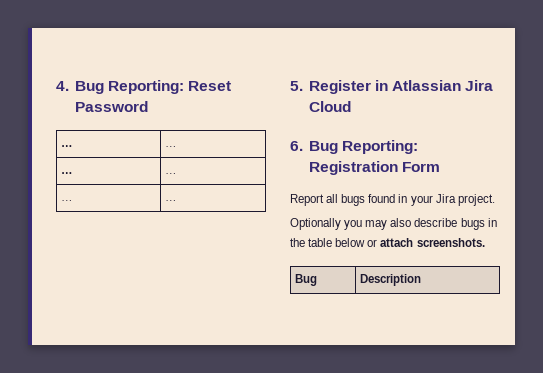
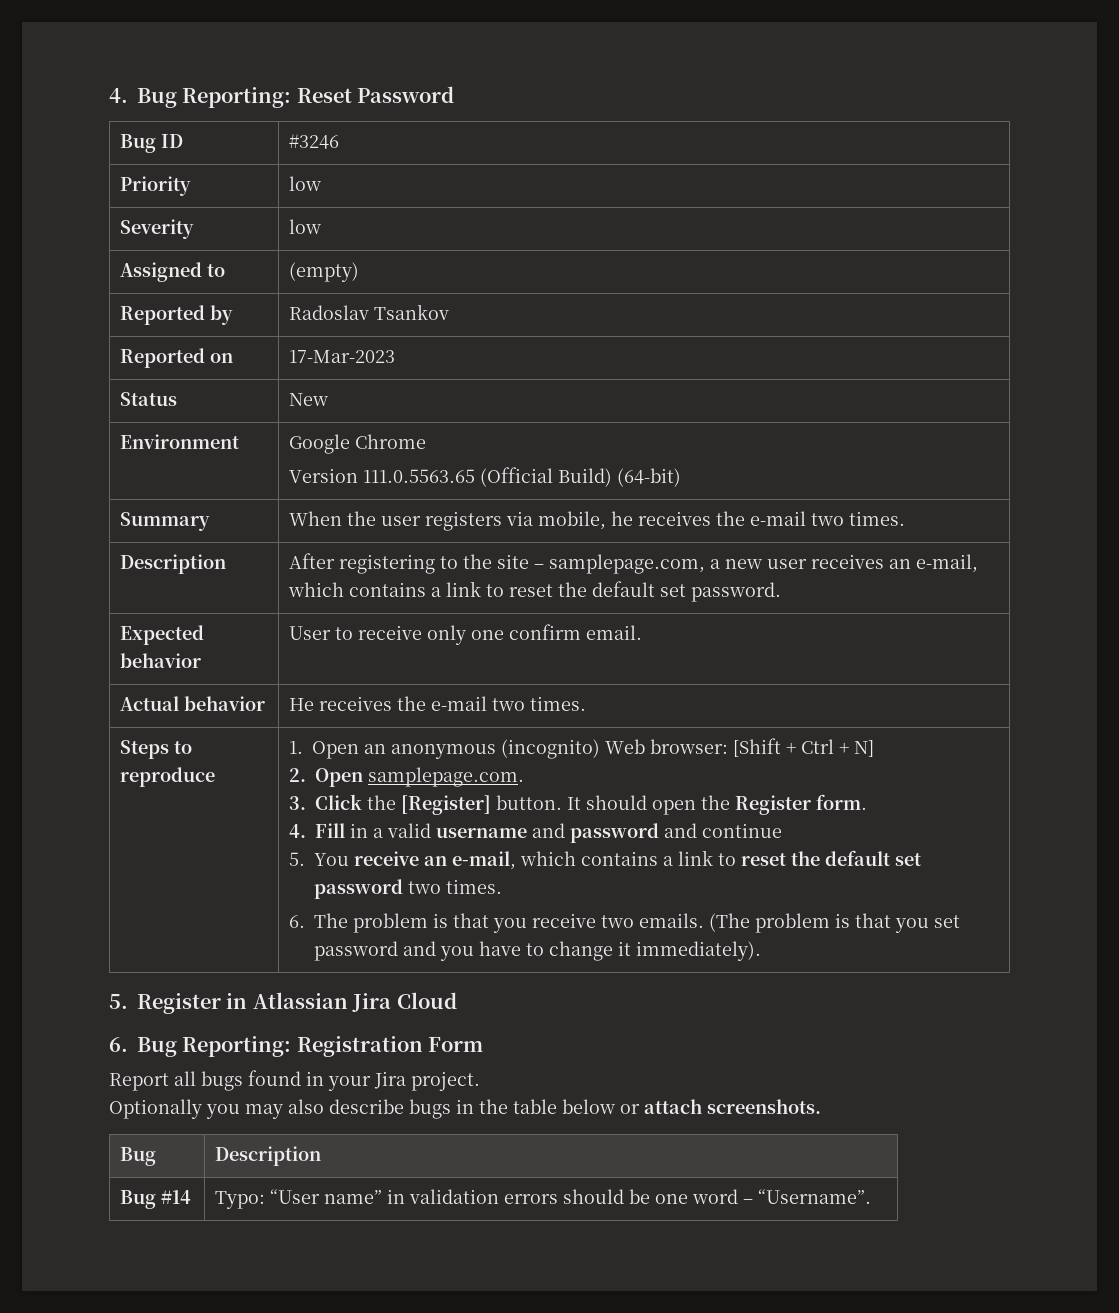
[60,145,73,147] [164,146,177,147] [60,172,73,174] [164,173,177,174] [60,200,73,201] [164,200,177,201] … | … // … | … // … | … -> [119,134,183,153] [288,134,339,149] [119,176,191,196] [288,176,321,191] [119,219,194,239] [288,219,321,234] [119,262,225,282] [288,262,359,282] [119,305,233,325] [288,304,449,320] [119,348,233,368] [288,350,395,363] [119,392,177,406] [288,393,328,406] [119,434,239,449] [288,434,426,454] [288,467,681,487] [119,512,210,531] [288,511,905,531] [119,554,226,574] [288,553,978,574] [287,581,781,602] [119,625,204,645] [119,653,201,668] [288,624,642,645] [119,696,265,711] [288,696,586,711] [119,740,192,759] [119,767,215,787] [288,738,874,759] [288,767,524,787] [288,794,867,815] [288,823,782,843] [288,850,921,870] [313,879,502,899] [288,913,960,933] [313,941,761,961] Bug ID | #3246 // Priority | low // Severity | low // Assigned to | (empty) // Reported by | Radoslav Tsankov // Reported on | 17-Mar-2023 // Status | New // Environment | Google Chrome // Version 111.0.5563.65 (Official Build) (64-bit) // Summary | When the user registers via mobile, he receives the e-mail two times. // Description | After registering to the site – samplepage.com, a new user receives an e-mail, which contains a link to reset the default set password. // Expected behavior | User to receive only one confirm email. // Actual behavior | He receives the e-mail two times. // Steps to reproduce | 1. Open an anonymous (incognito) Web browser: [Shift + Ctrl + N] // 2. Open samplepage.com. // 3. Click the [Register] button. It should open the Register form. // 4. Fill in a valid username and password and continue // 5. You receive an e-mail, which contains a link to reset the default set password two times. // 6. The problem is that you receive two emails. (The problem is that you set password and you have to change it immediately).
(421, 280) none -> [119,1190,191,1209] [214,1189,871,1209] // Bug #14 | Typo: “User name” in validation errors should be one word – “Username”.

